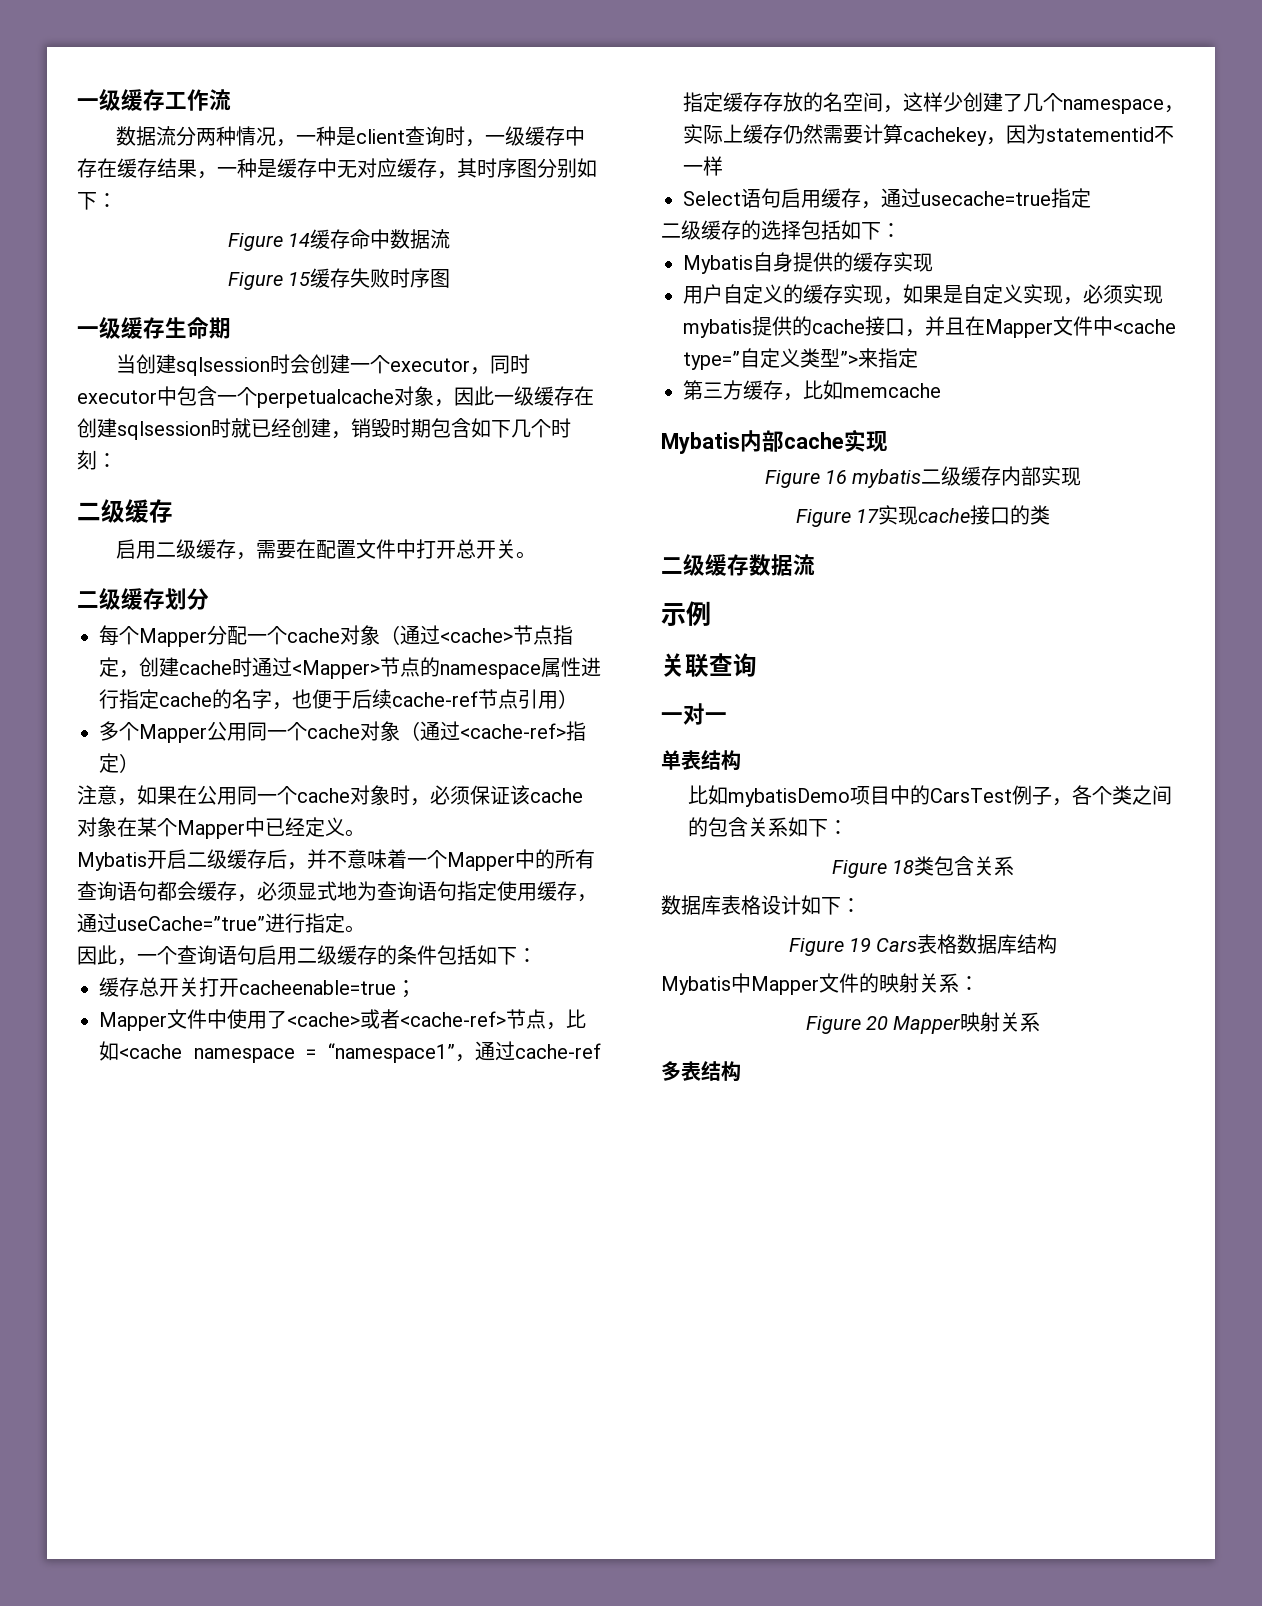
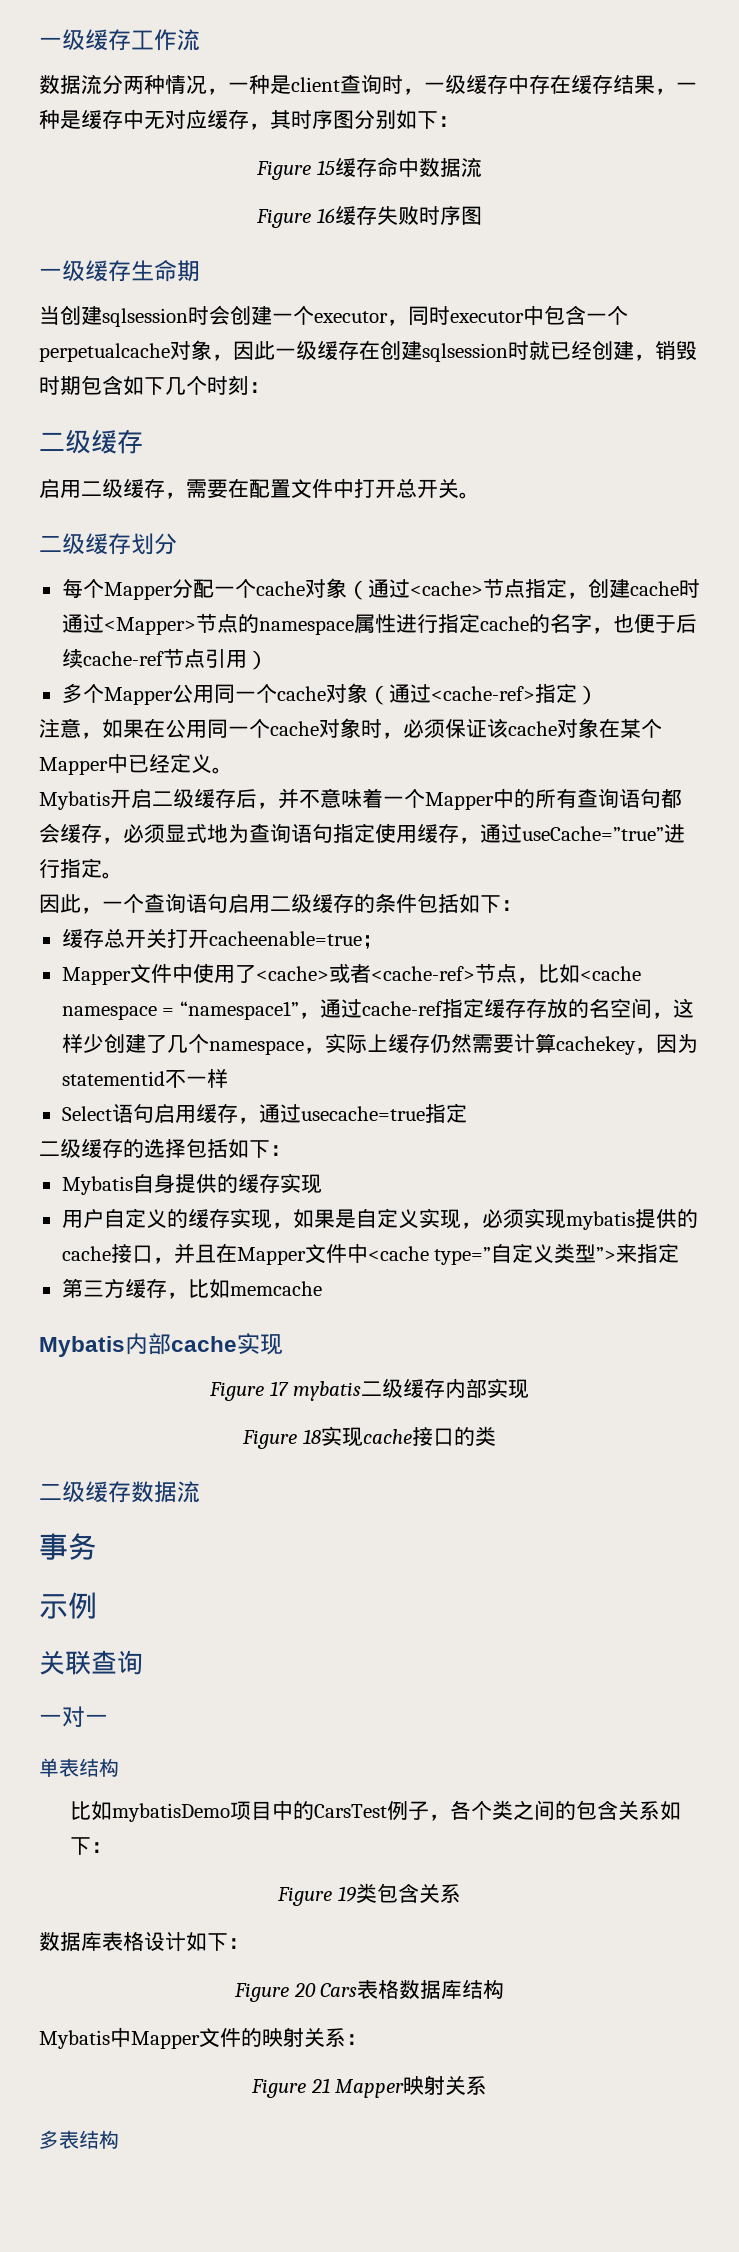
[288,233,311,247] 14 -> [316,160,335,175] 15
[288,272,312,286] 15 -> [316,208,335,223] 16
[825,470,847,484] 16 -> [270,1381,289,1396] 17
[856,509,880,523] 17 -> [302,1429,321,1444] 18
(815, 565) none -> [39,1533,97,1560] // 事务
[892,860,915,874] 18 -> [337,1886,356,1902] 19
[849,938,871,952] 19 -> [293,1983,316,1997] 20
[866,1016,888,1030] 20 -> [310,2078,330,2093] 21

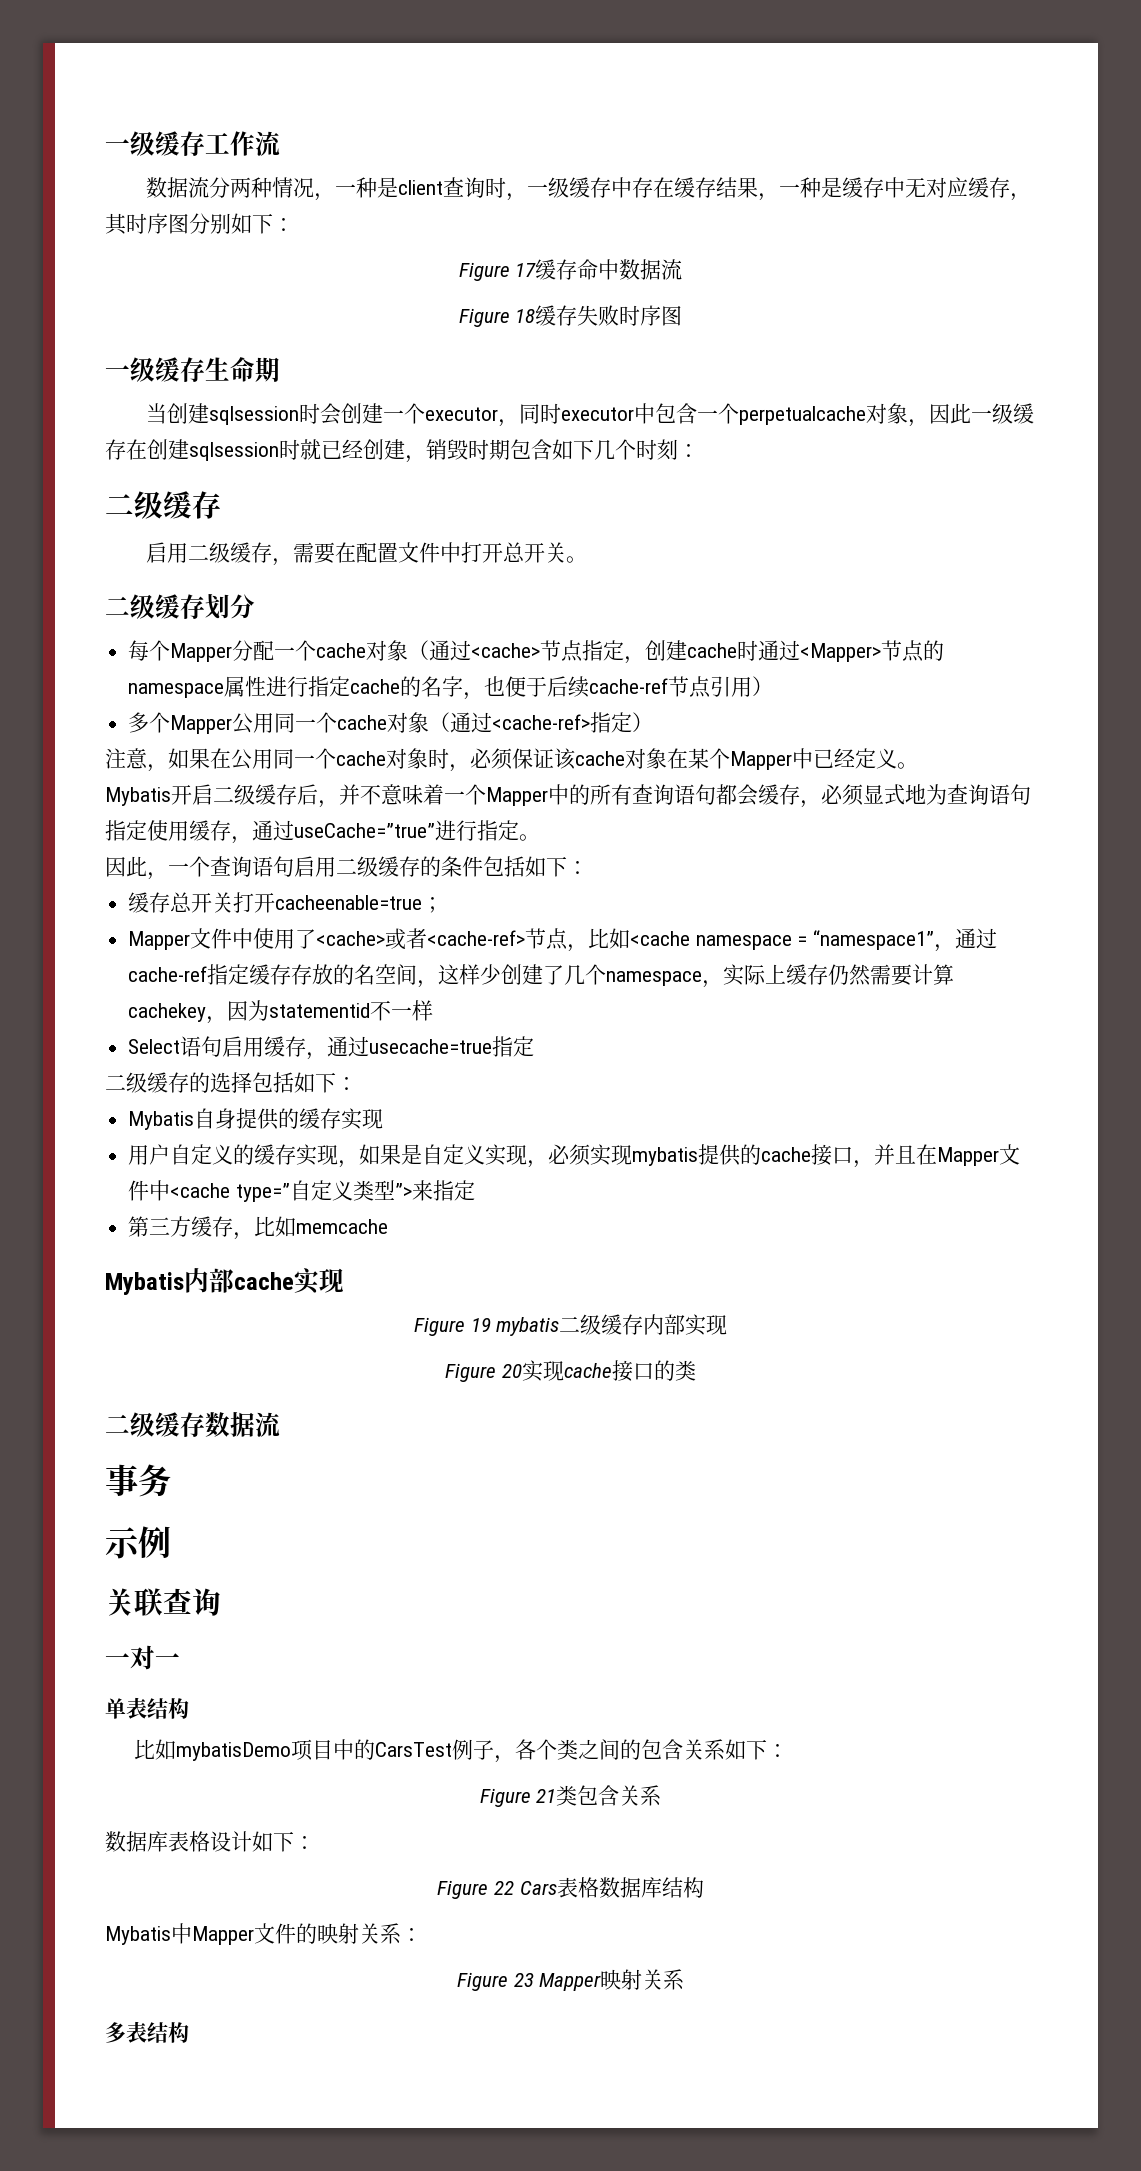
[316,160,335,175] 15 -> [515,263,537,277] 17
[316,208,335,223] 16 -> [515,309,536,323] 18
[270,1381,289,1396] 17 -> [470,1318,491,1332] 19
[302,1429,321,1444] 18 -> [501,1364,522,1378] 20
[337,1886,356,1902] 19 -> [536,1789,557,1803] 21
[293,1983,316,1997] 20 -> [494,1881,514,1895] 22
[310,2078,330,2093] 21 -> [513,1973,534,1987] 23

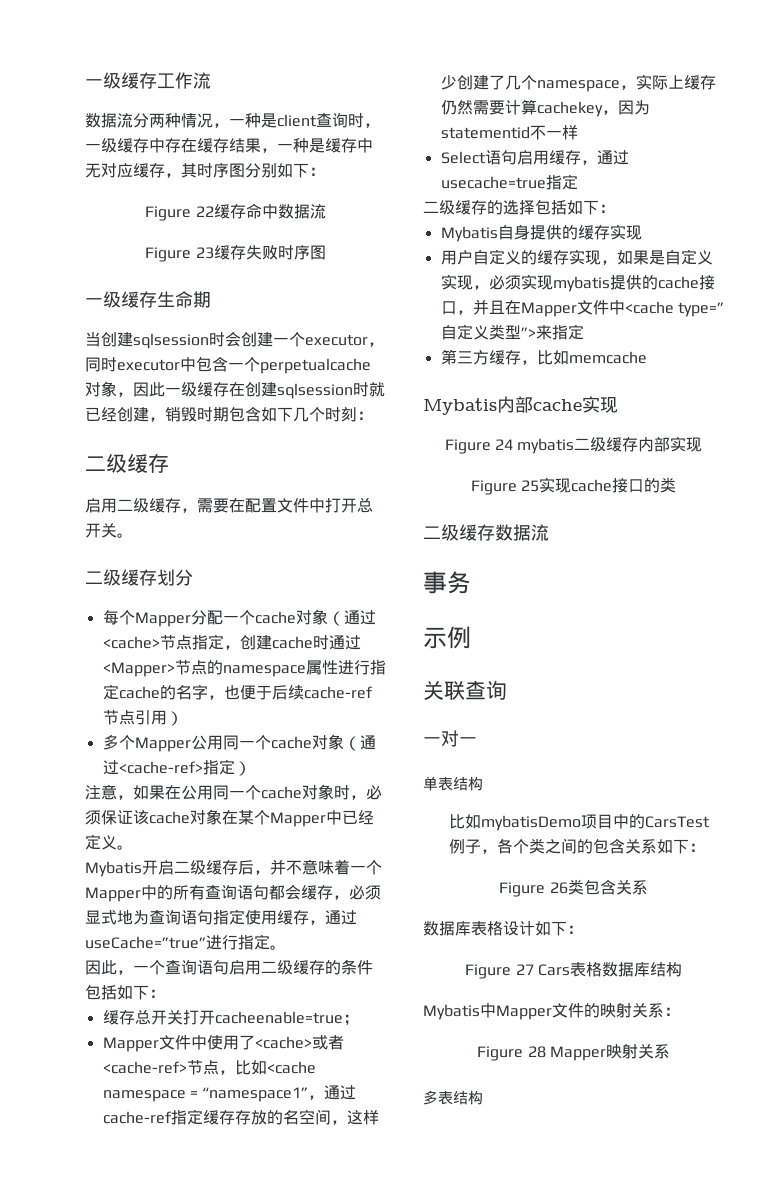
[515,263,537,277] 17 -> [195,206,214,217] 22
[515,309,536,323] 18 -> [195,247,214,259] 23
[470,1318,491,1332] 19 -> [495,439,513,450] 24
[501,1364,522,1378] 20 -> [521,480,540,492] 25
[536,1789,557,1803] 21 -> [549,882,568,894] 26
[494,1881,514,1895] 22 -> [515,964,534,975] 27
[513,1973,534,1987] 23 -> [527,1046,546,1058] 28

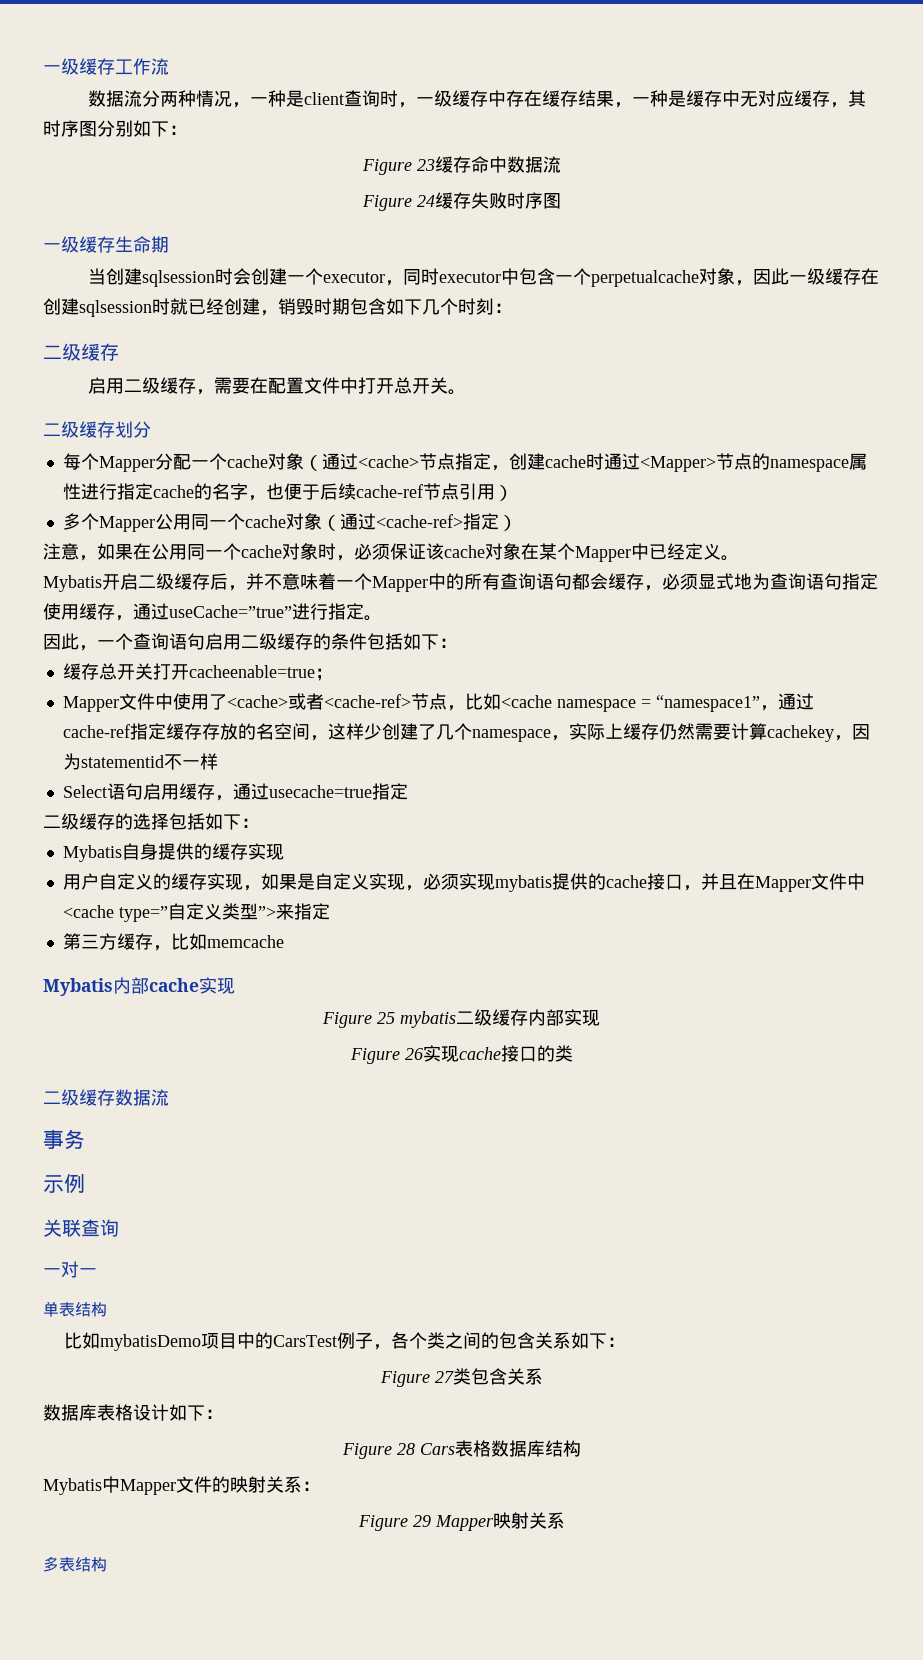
[195,206,214,217] 22 -> [416,159,435,171] 23
[195,247,214,259] 23 -> [416,195,435,207] 24
[495,439,513,450] 24 -> [377,1012,395,1024] 25
[521,480,540,492] 25 -> [404,1048,423,1060] 26
[549,882,568,894] 26 -> [434,1371,454,1383] 27
[515,964,534,975] 27 -> [396,1443,415,1455] 28
[527,1046,546,1058] 28 -> [412,1515,431,1527] 29

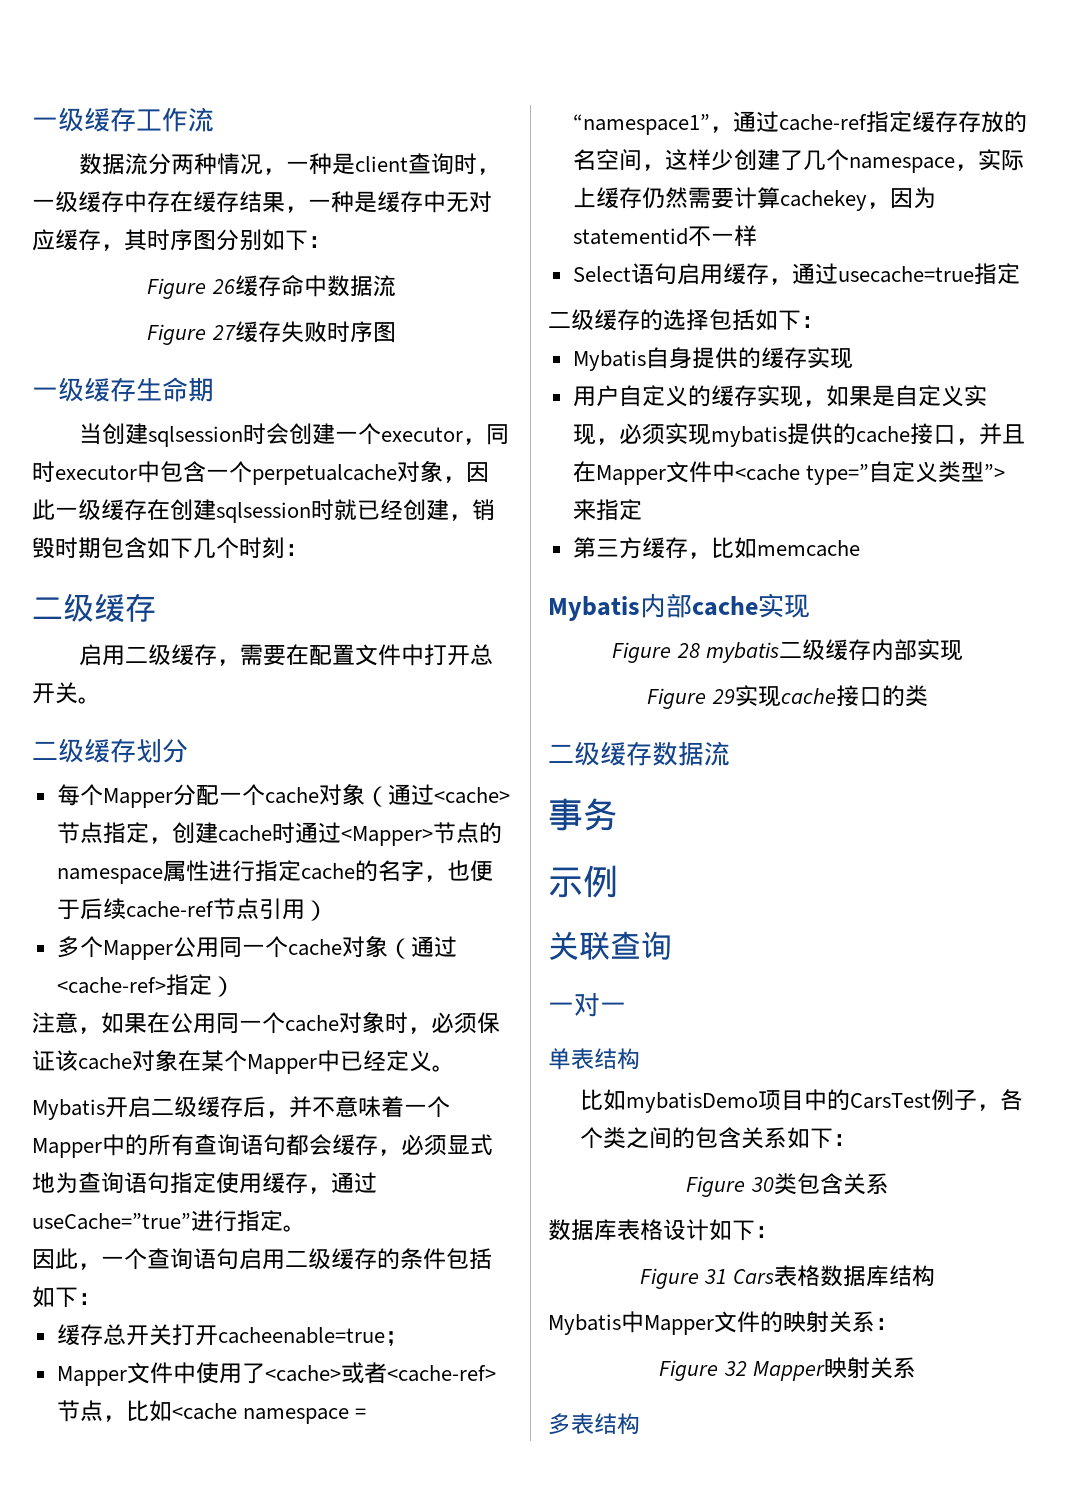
[416,159,435,171] 23 -> [211,279,235,294] 26
[416,195,435,207] 24 -> [211,325,236,340] 27
[377,1012,395,1024] 25 -> [676,643,700,658] 28
[404,1048,423,1060] 26 -> [711,689,735,704] 29
[434,1371,454,1383] 27 -> [750,1177,774,1192] 30
[396,1443,415,1455] 28 -> [704,1269,727,1284] 31
[412,1515,431,1527] 29 -> [723,1361,747,1376] 32

